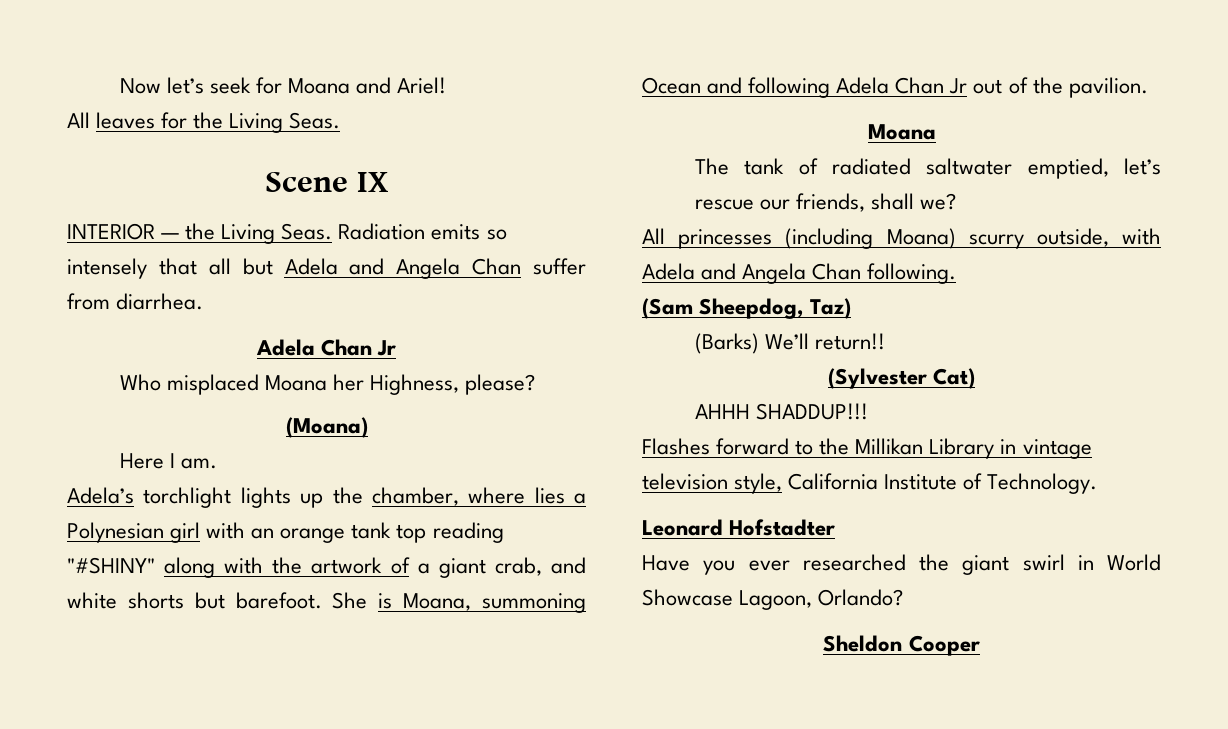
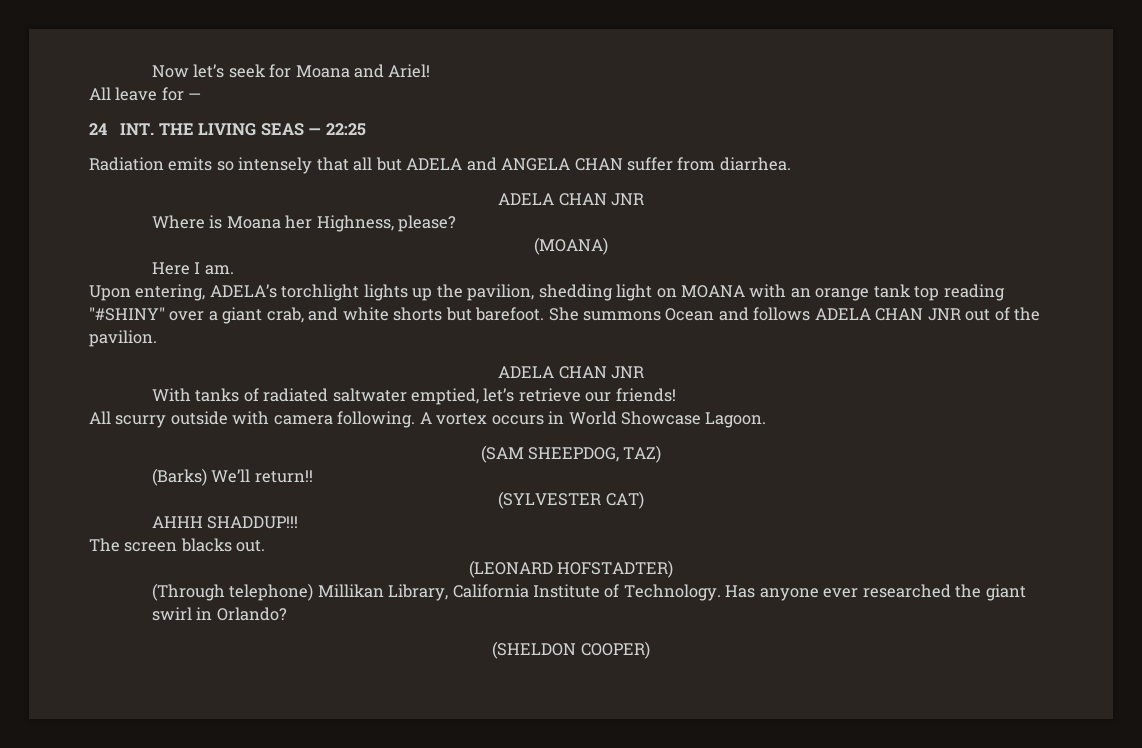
[96,112,341,133] [265,172,388,192] [67,223,333,244] leaves for the Living Seas. // Scene IX // INTERIOR — the Living Seas. -> [115,87,202,101] [89,123,366,136] leave for — // 24 INT. THE LIVING SEAS — 22:25 //
[284,258,522,279] Adela and Angela Chan -> [406,157,623,171] ADELA and ANGELA CHAN
[255,339,397,356] [119,374,259,395] Adela Chan Jr // Who misplaced -> [498,193,644,206] [151,215,223,229] ADELA CHAN JNR // Where is
[285,417,368,438] (Moana) -> [534,237,608,255] (MOANA)
[67,487,134,504] Adela’s -> [89,284,277,301] Upon entering, ADELA’s
[371,487,586,506] [67,522,201,543] chamber, where lies a Polynesian girl -> [467,284,746,301] pavilion, shedding light on MOANA
[164,557,410,578] along with the artwork of -> [169,311,205,321] over
[378,593,586,613] [642,77,968,98] is Moana, summoning Ocean and following Adela Chan Jr -> [583,307,961,321] summons Ocean and follows ADELA CHAN JNR
[867,124,936,140] [694,158,785,175] Moana // The tank -> [498,366,644,379] [151,388,240,402] ADELA CHAN JNR // With tanks
[694,193,957,212] [642,228,1161,249] [642,263,957,284] [642,298,852,319] rescue our friends, shall we? // All princesses (including Moana) scurry outside, with Adela and Angela Chan following. // (Sam Sheepdog, Taz) -> [518,388,676,402] [89,411,767,428] [480,445,662,463] retrieve our friends! // All scurry outside with camera following. A vortex occurs in World Showcase Lagoon. // (SAM SHEEPDOG, TAZ)
[827,368,976,389] (Sylvester Cat) -> [498,491,644,509] (SYLVESTER CAT)
[642,438,1092,459] [642,473,783,494] Flashes forward to the Millikan Library in vintage television style, -> [89,538,266,552] [468,560,674,578] [151,583,449,601] The screen blacks out. // (LEONARD HOFSTADTER) // (Through telephone) Millikan Library,
[642,519,836,536] [642,555,736,575] // Leonard Hofstadter // Have you -> [725,585,819,601] Has anyone
[1107,554,1161,571] [642,589,813,610] World Showcase Lagoon, -> (213, 613) none
[823,635,980,656] Sheldon Cooper -> [492,641,650,659] (SHELDON COOPER)

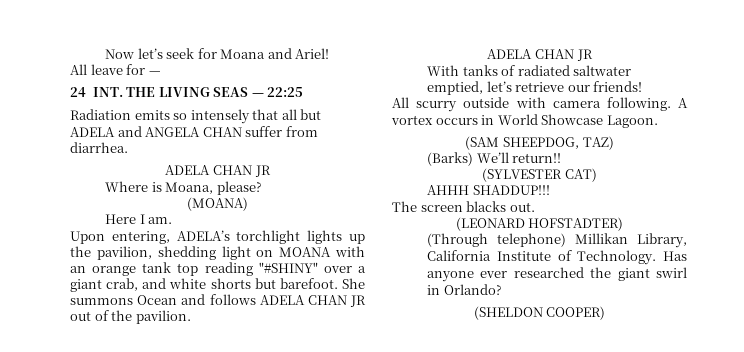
[610,193,644,206] JNR -> [254,165,271,177] JR
[226,215,394,232] Moana her Highness, -> [165,182,214,194] Moana,
[927,308,961,321] JNR -> [350,295,366,307] JR
[610,366,644,379] JNR -> [576,49,593,61] JR

